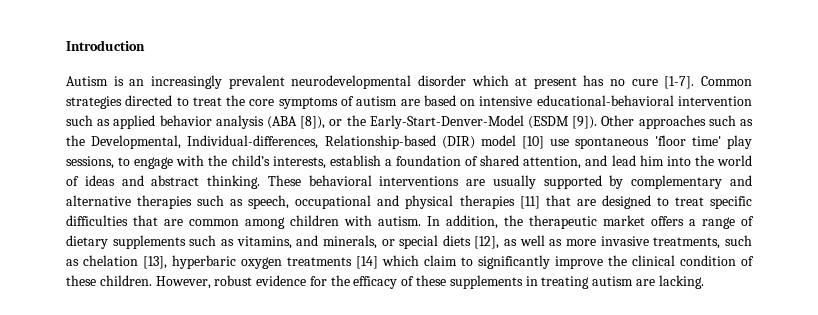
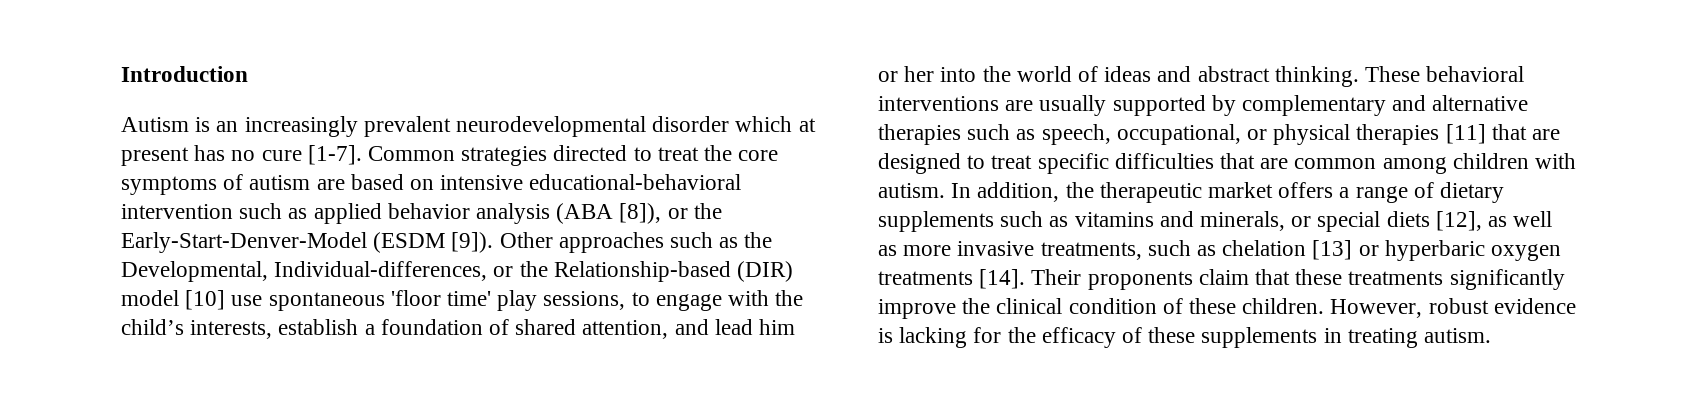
(319, 142) none -> [493,261,548,277] or the
(664, 160) none -> [878,66,935,82] or her
[295,195,400,209] occupational and -> [1116,124,1268,145] occupational, or
[236,236,292,249] vitamins, -> [1074,212,1154,227] vitamins
[143,256,167,269] [13], -> [1312,240,1379,260] [13] or
[356,255,473,269] [14] which claim to -> [979,269,1444,290] [14]. Their proponents claim that these treatments
(307, 280) none -> [878,327,968,348] is lacking
[592,275,704,289] autism are lacking. -> [1424,328,1492,343] autism.

